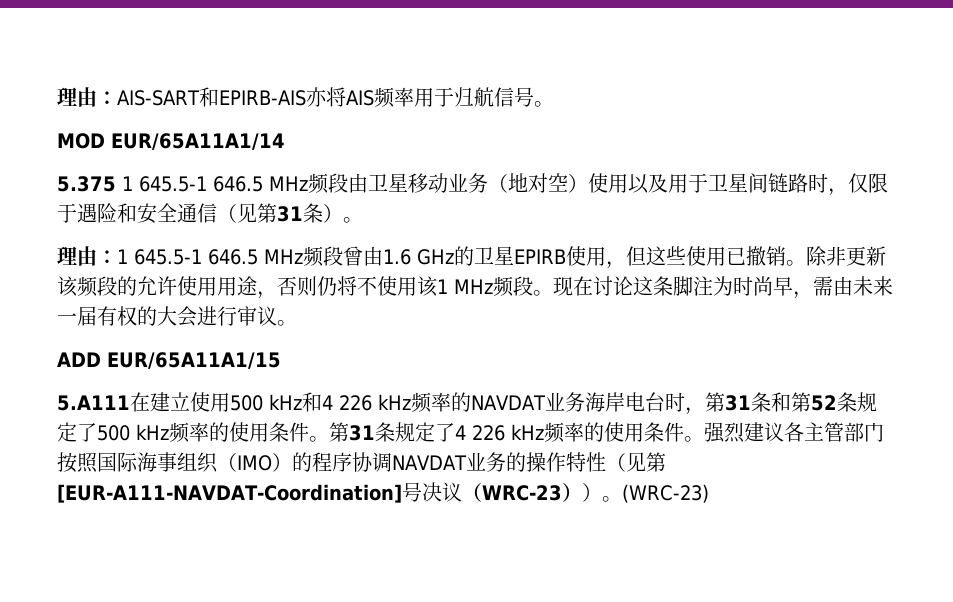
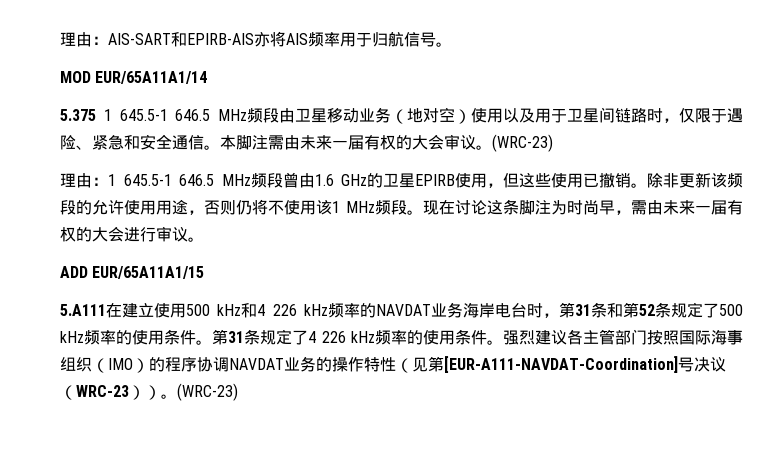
(117, 213) none -> [76,135,124,150] 、紧急
[217,203,363,223] （见第31条）。 -> [204,134,553,152] 。本脚注需由未来一届有权的大会审议。(WRC-23)

